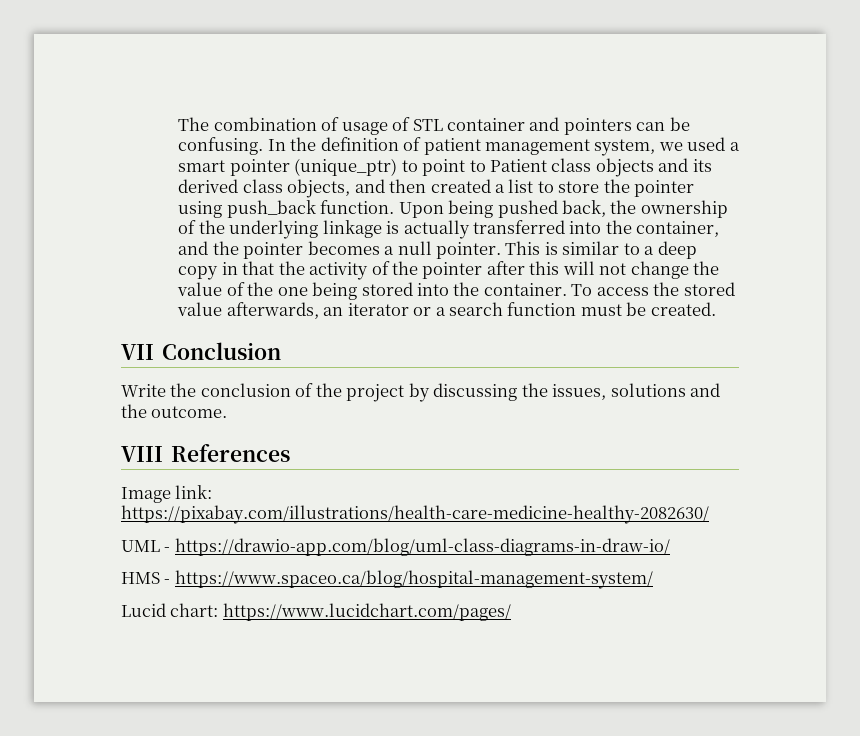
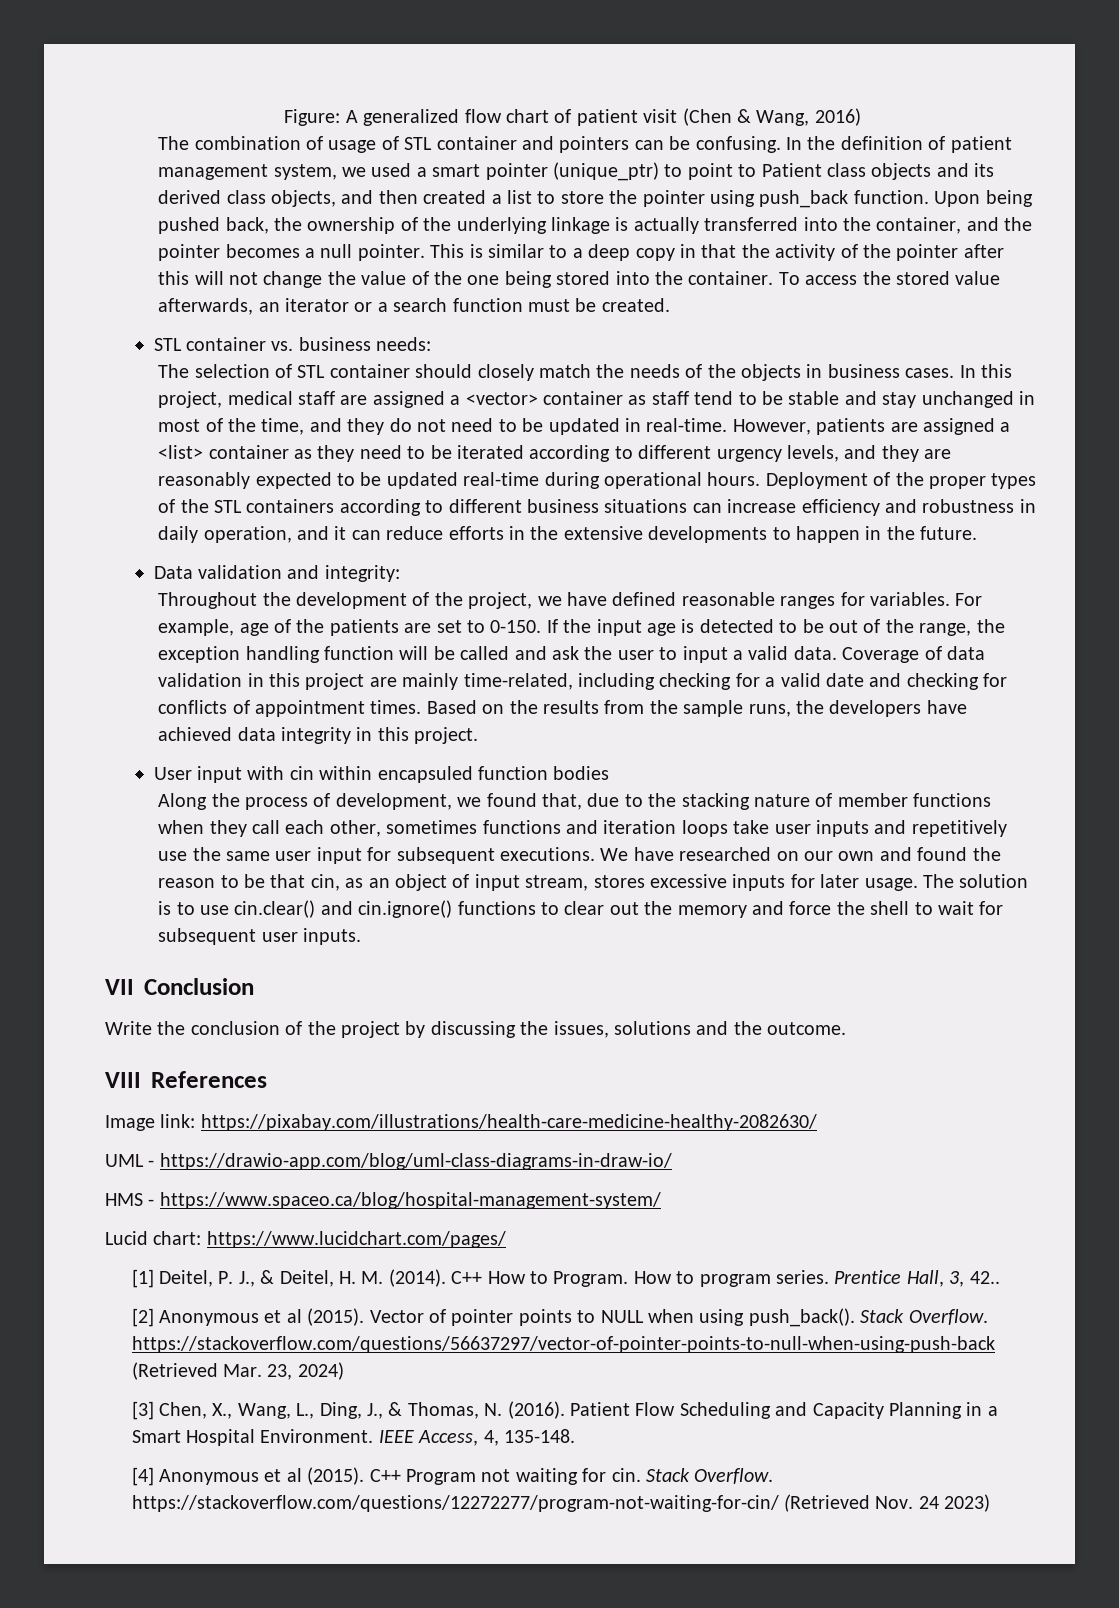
(178, 124) none -> [284,108,861,126] Figure: A generalized flow chart of patient visit (Chen & Wang, 2016) //
(716, 309) none -> [153,337,432,351] [158,364,1012,381] [158,391,1035,408] [158,418,1011,435] [158,445,952,462] [158,472,1037,489] [158,499,1036,516] [158,526,978,543] [153,565,400,582] [158,592,983,609] [158,619,1005,636] [158,646,985,663] [158,673,1008,690] [158,700,967,717] [158,727,479,744] [153,766,610,783] [158,793,992,810] [158,820,1007,837] [158,847,1001,864] [158,874,1029,891] [158,900,1004,918] [158,928,361,945] // STL container vs. business needs: // The selection of STL container should closely match the needs of the objects in business cases. In this project, medical staff are assigned a <vector> container as staff tend to be stable and stay unchanged in most of the time, and they do not need to be updated in real-time. However, patients are assigned a <list> container as they need to be iterated according to different urgency levels, and they are reasonably expected to be updated real-time during operational hours. Deployment of the proper types of the STL containers according to different business situations can increase efficiency and robustness in daily operation, and it can reduce efforts in the extensive developments to happen in the future. // Data validation and integrity: // Throughout the development of the project, we have defined reasonable ranges for variables. For example, age of the patients are set to 0-150. If the input age is detected to be out of the range, the exception handling function will be called and ask the user to input a valid data. Coverage of data validation in this project are mainly time-related, including checking for a valid date and checking for conflicts of appointment times. Based on the results from the sample runs, the developers have achieved data integrity in this project. // User input with cin within encapsuled function bodies // Along the process of development, we found that, due to the stacking nature of member functions when they call each other, sometimes functions and iteration loops take user inputs and repetitively use the same user input for subsequent executions. We have researched on our own and found the reason to be that cin, as an object of input stream, stores excessive inputs for later usage. The solution is to use cin.clear() and cin.ignore() functions to clear out the memory and force the shell to wait for subsequent user inputs.
(511, 612) none -> [131,1269,1000,1288] [131,1308,988,1327] [131,1336,995,1353] [131,1362,344,1380] [131,1401,998,1420] [131,1429,575,1446] [131,1467,774,1486] [131,1494,991,1512] // [1] Deitel, P. J., & Deitel, H. M. (2014). C++ How to Program. How to program series. Prentice Hall, 3, 42.. // [2] Anonymous et al (2015). Vector of pointer points to NULL when using push_back(). Stack Overflow. https://stackoverflow.com/questions/56637297/vector-of-pointer-points-to-null-when-using-push-back (Retrieved Mar. 23, 2024) // [3] Chen, X., Wang, L., Ding, J., & Thomas, N. (2016). Patient Flow Scheduling and Capacity Planning in a Smart Hospital Environment. IEEE Access, 4, 135-148. // [4] Anonymous et al (2015). C++ Program not waiting for cin. Stack Overflow. https://stackoverflow.com/questions/12272277/program-not-waiting-for-cin/ (Retrieved Nov. 24 2023)

